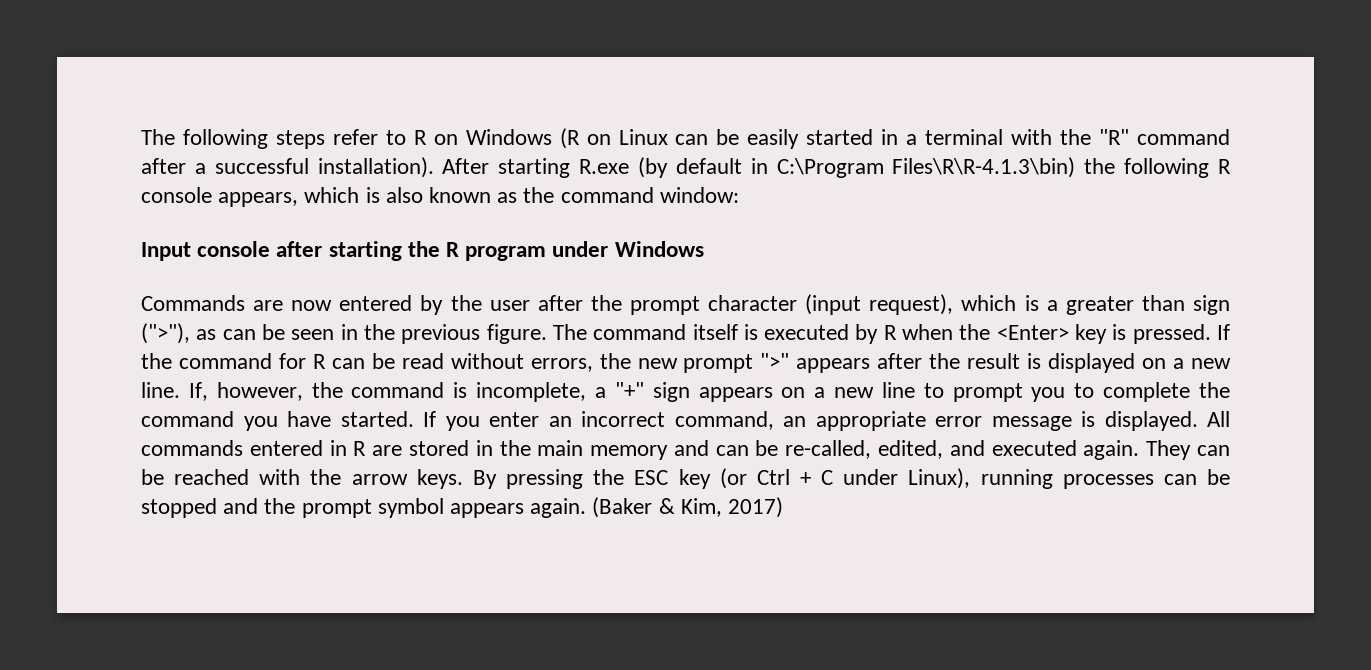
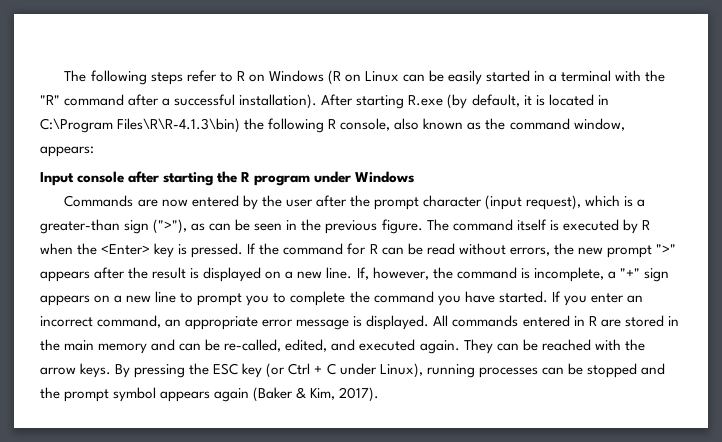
[675,158,742,174] default -> [471,94,594,107] default, it is located
[141,187,380,207] console appears, which is -> [340,118,391,131] console,
[659,187,739,203] window: -> [573,118,625,131] [40,146,94,157] window, appears:
[1065,295,1185,315] greater than -> [40,219,120,234] greater-than
[530,498,587,518] again. -> [214,388,250,402] again
[728,497,784,518] 2017) -> [339,387,380,402] 2017).

